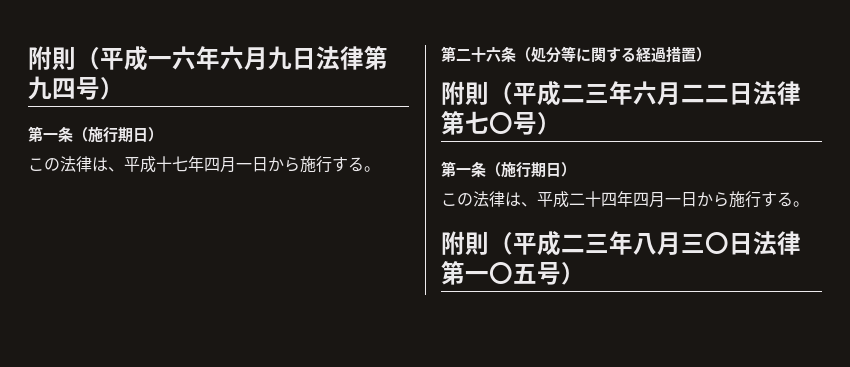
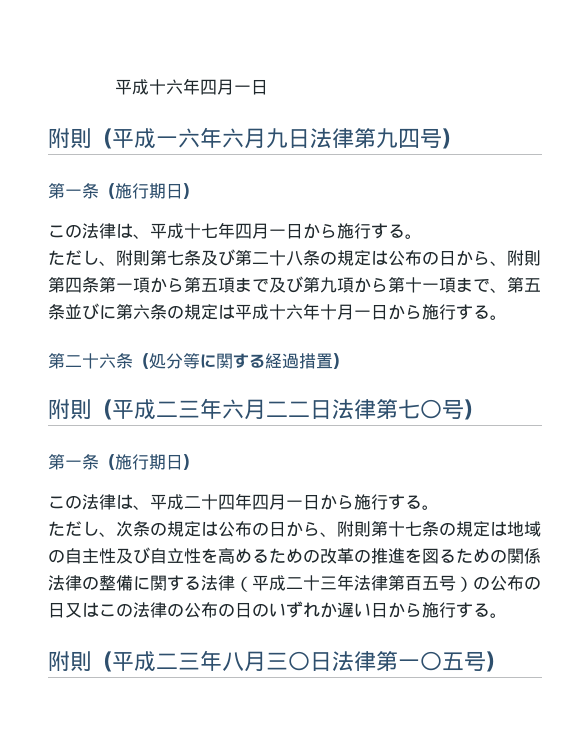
(28, 58) none -> [114,78,268,95] 平成十六年四月一日 //
(380, 169) none -> [48,249,541,266] [48,276,541,293] [48,303,507,320] // ただし、附則第七条及び第二十八条の規定は公布の日から、附則第四条第一項から第五項まで及び第九項から第十一項まで、第五条並びに第六条の規定は平成十六年十月一日から施行する。
(809, 204) none -> [48,521,541,537] [48,547,541,564] [48,574,541,592] [48,601,507,618] // ただし、次条の規定は公布の日から、附則第十七条の規定は地域の自主性及び自立性を高めるための改革の推進を図るための関係法律の整備に関する法律（平成二十三年法律第百五号）の公布の日又はこの法律の公布の日のいずれか遅い日から施行する。

